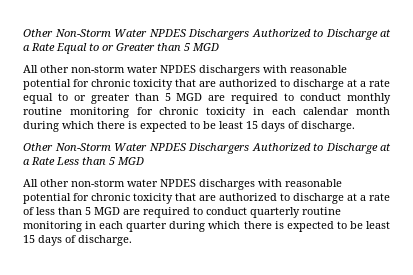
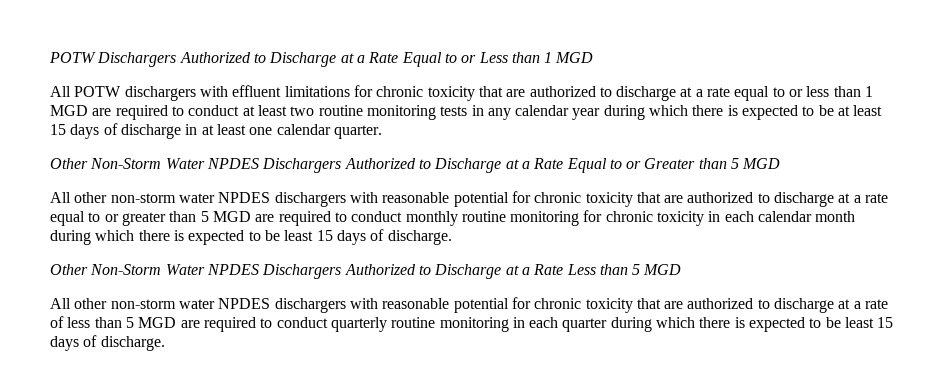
(23, 33) none -> [49,52,594,67] [50,85,874,101] [50,105,883,120] [50,123,382,139] POTW Dischargers Authorized to Discharge at a Rate Equal to or Less than 1 MGD // All POTW dischargers with effluent limitations for chronic toxicity that are authorized to discharge at a rate equal to or less than 1 MGD are required to conduct at least two routine monitoring tests in any calendar year during which there is expected to be at least 15 days of discharge in at least one calendar quarter. //
[199,179,255,190] discharges -> [274,298,346,313] dischargers

